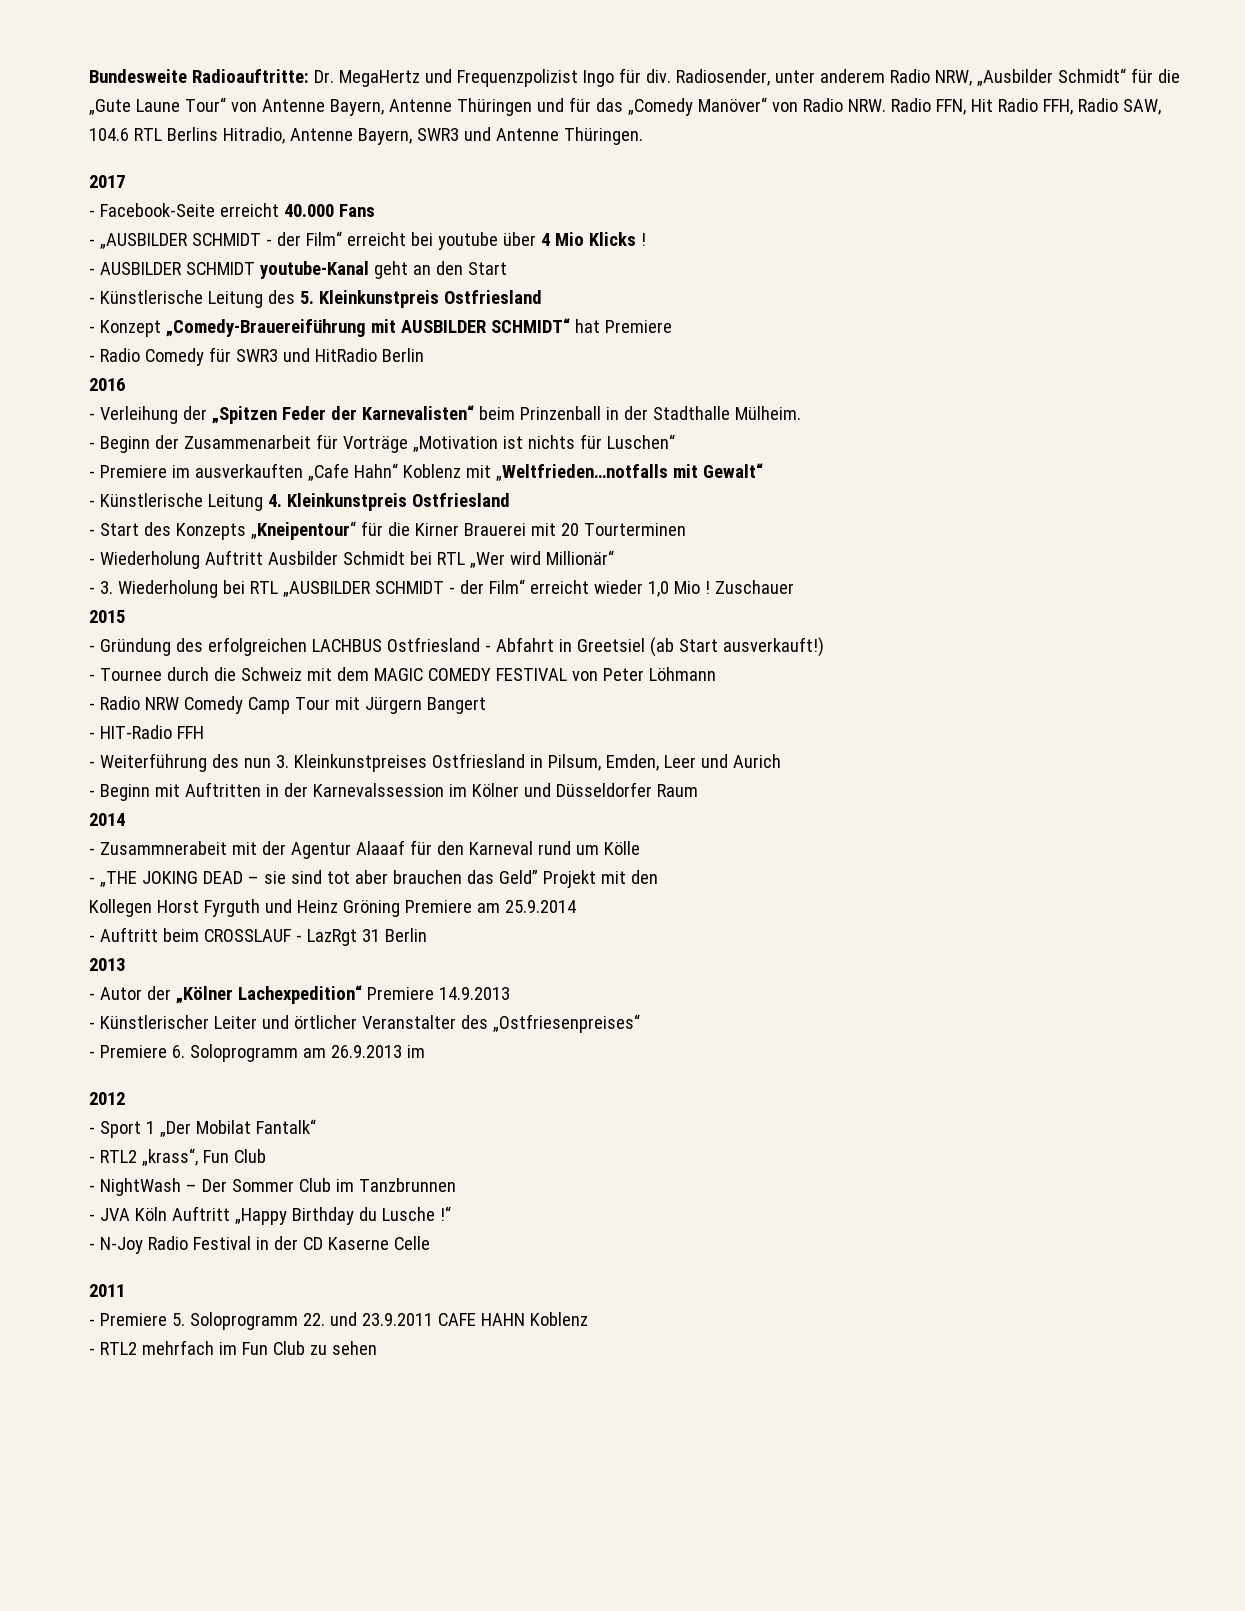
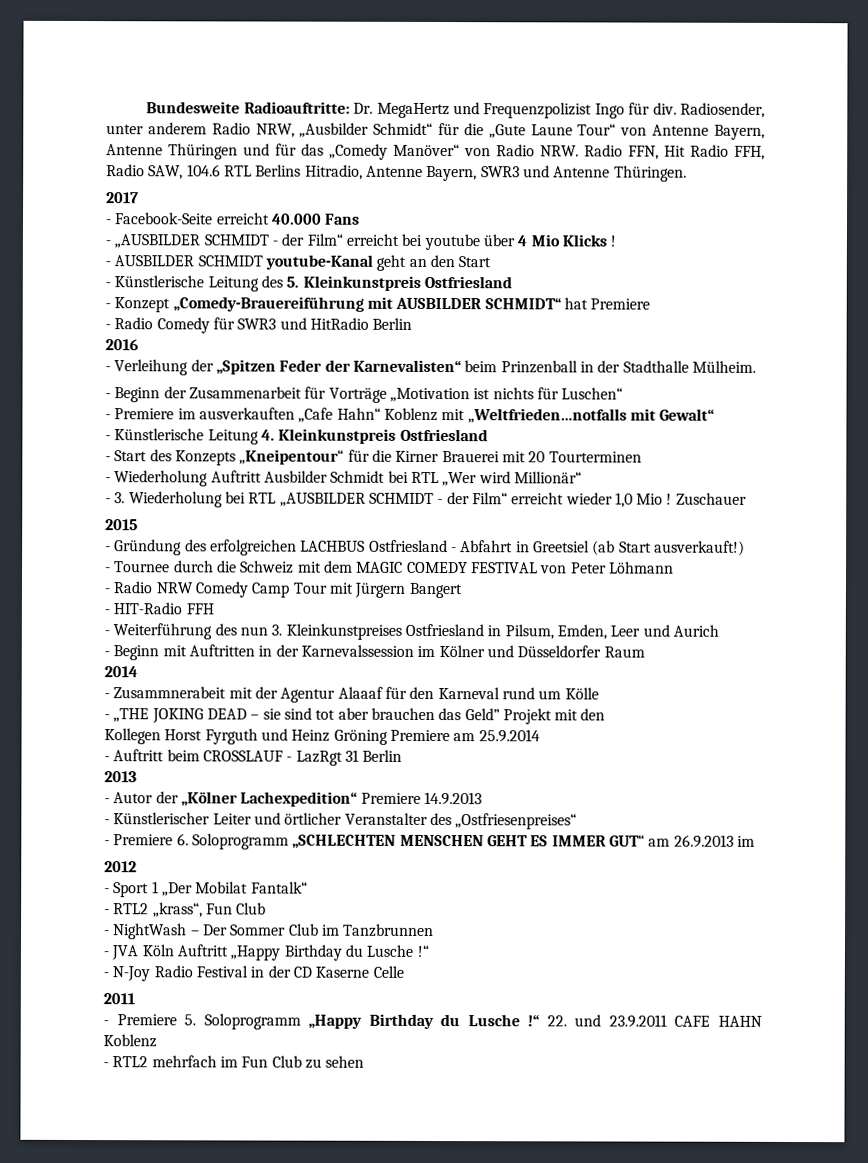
(298, 1053) none -> [292,834,645,849] „SCHLECHTEN MENSCHEN GEHT ES IMMER GUT“
(298, 1321) none -> [308,1013,540,1030] „Happy Birthday du Lusche !“

